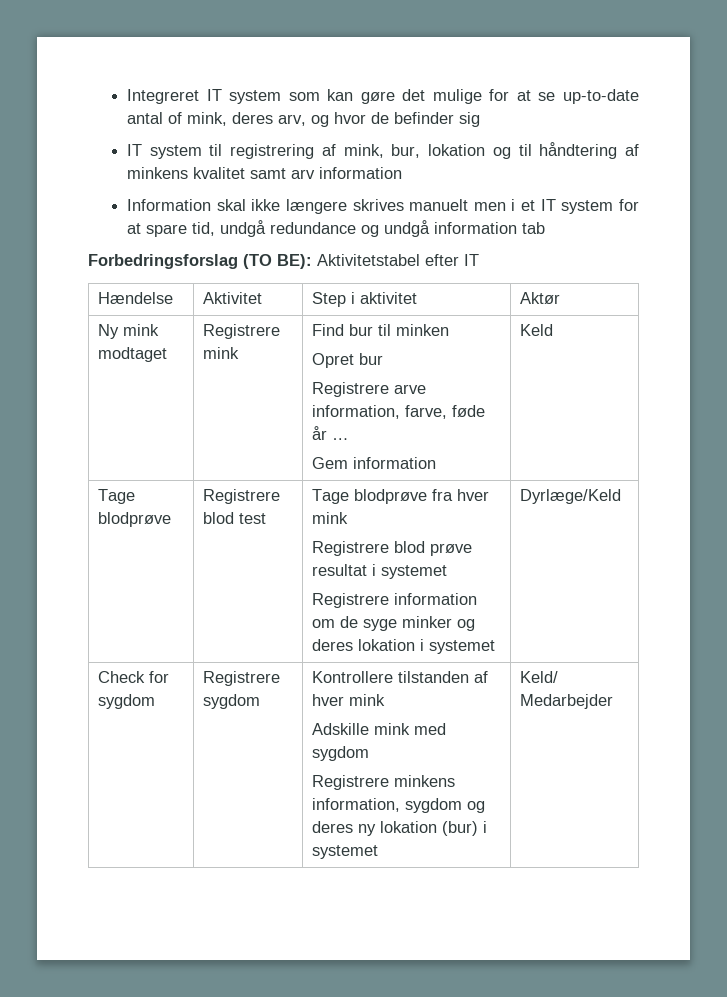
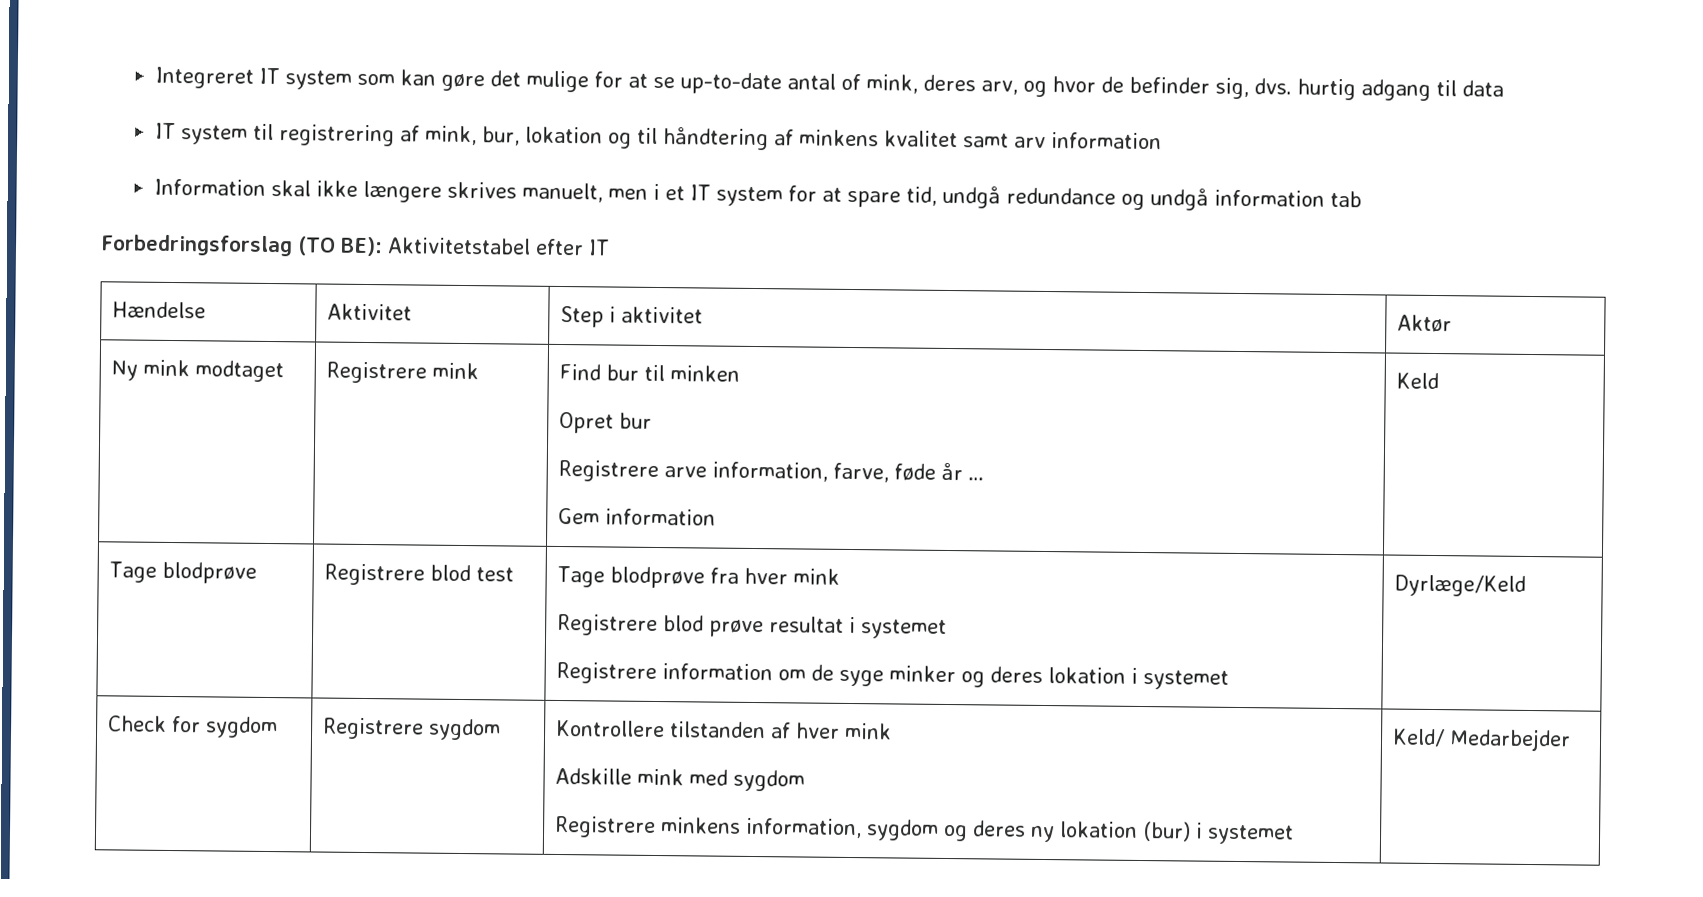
[459,112,481,127] sig -> [1214,77,1504,101] sig, dvs. hurtig adgang til data
[409,199,469,211] manuelt -> [521,182,603,203] manuelt,

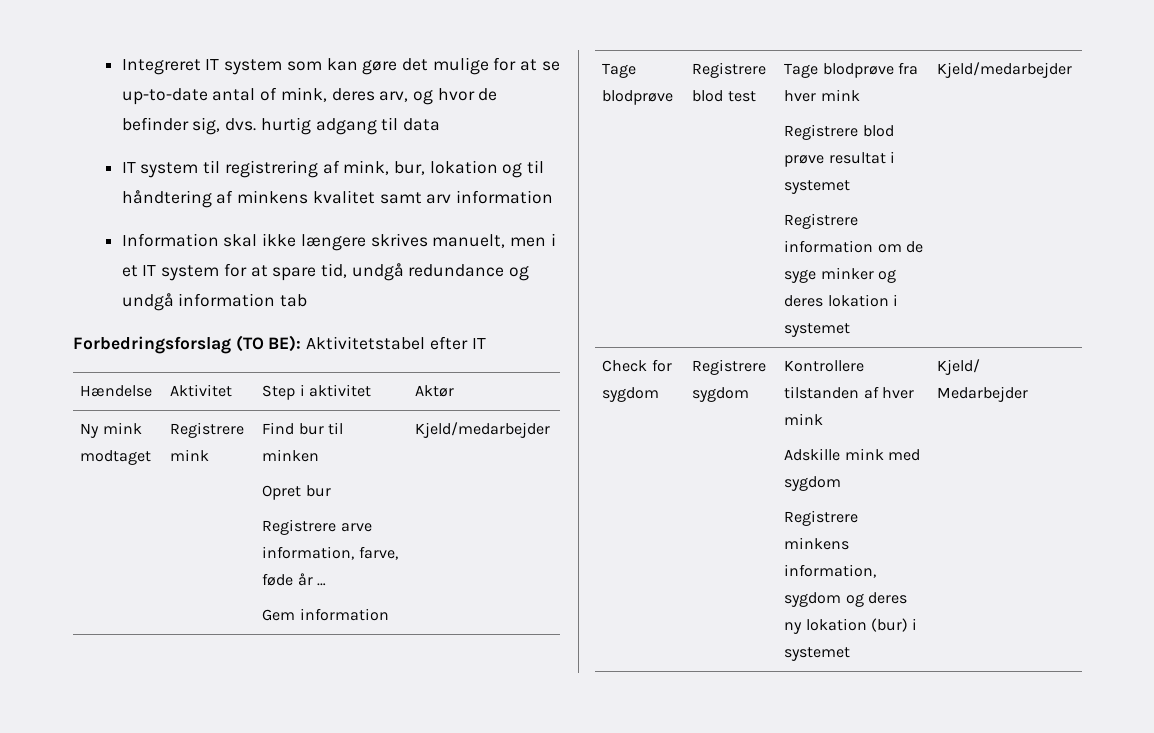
[1396,372,1440,390] Keld -> [415,422,551,438] Kjeld/medarbejder
[1394,574,1527,597] Dyrlæge/Keld -> [937,62,1073,78] Kjeld/medarbejder
[1392,728,1446,748] Keld/ -> [937,359,981,375] Kjeld/

